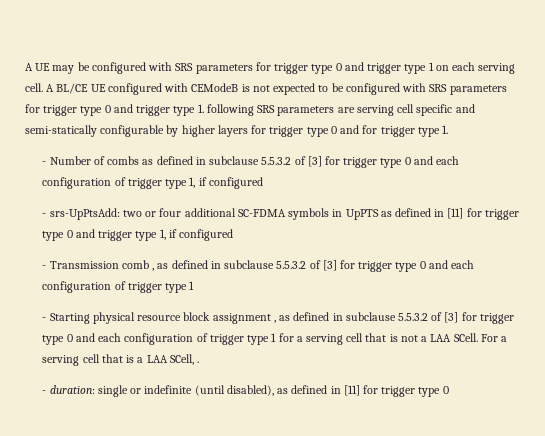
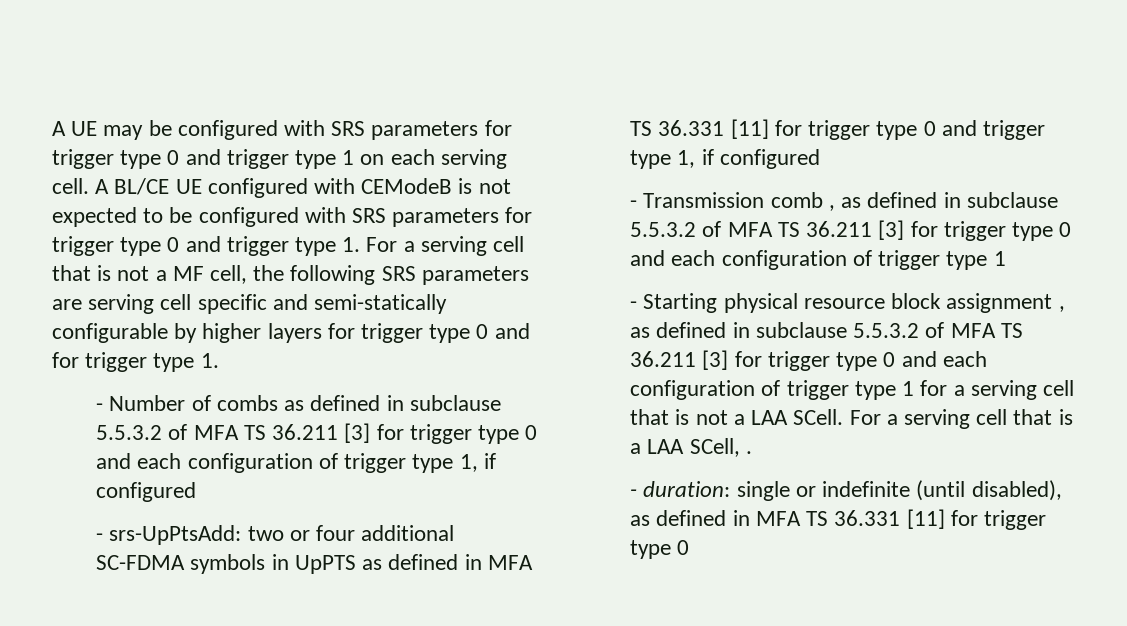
(204, 108) none -> [366,236,525,256] [52,265,285,284] For a serving cell that is not a MF cell, the
(306, 160) none -> [193,424,339,440] MFA TS 36.211
(445, 213) none -> [487,555,533,570] [630,120,725,136] MFA TS 36.331
(321, 264) none -> [727,221,873,237] MFA TS 36.211
(443, 316) none -> [950,323,1023,338] [630,351,697,367] MFA TS 36.211
(341, 390) none -> [755,510,901,526] MFA TS 36.331

